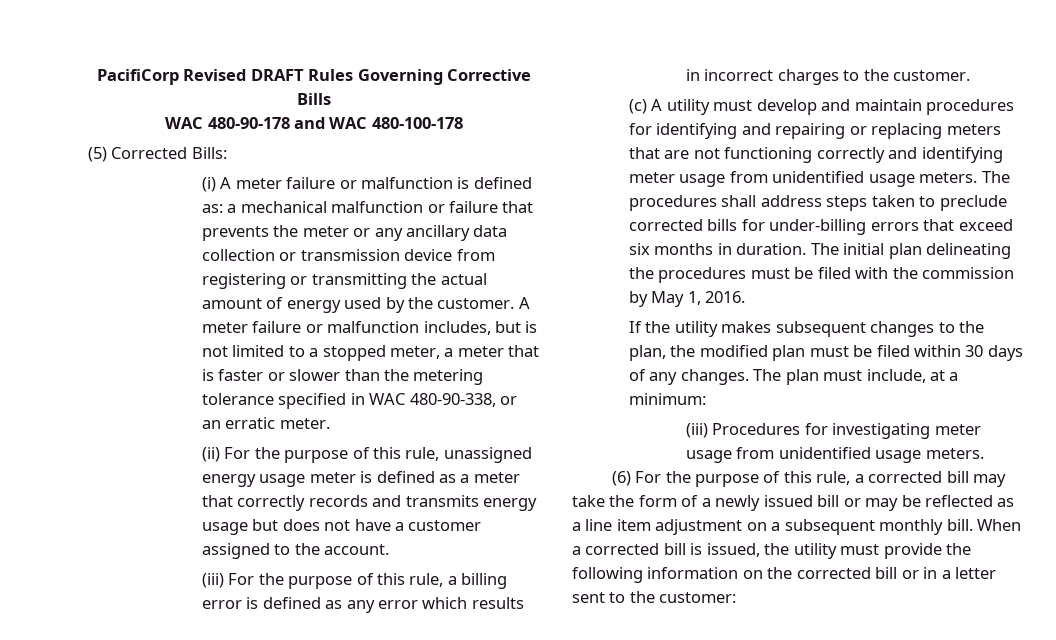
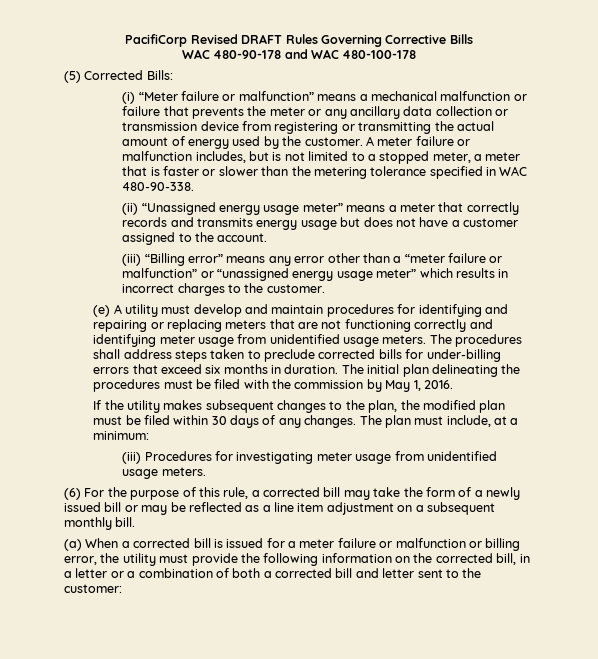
[220,177,532,189] [201,204,223,213] A meter failure or malfunction is defined as: -> [138,91,357,101] “Meter failure or malfunction” means
[409,393,517,407] [201,417,330,429] [201,447,532,463] [201,471,456,487] 480-90-338, or an erratic meter. // (ii) For the purpose of this rule, unassigned energy usage meter is defined as -> [122,182,195,191] [122,202,386,215] 480-90-338. // (ii) “Unassigned energy usage meter” means
[228,573,508,589] [201,597,418,613] For the purpose of this rule, a billing error is defined as any error -> [144,253,503,266] [122,268,417,281] “Billing error” means any error other than a “meter failure or malfunction” or “unassigned energy usage meter”
[628,99,647,114] (c) -> [93,305,111,317] (e)
(973, 525) none -> [64,539,82,551] // (a)
[706,543,760,557] issued, -> [226,538,521,551] [64,556,97,565] issued for a meter failure or malfunction or billing error,
[875,567,919,579] bill or -> [496,553,517,565] bill,
(997, 573) none -> [110,568,415,578] or a combination of both a corrected bill and letter

